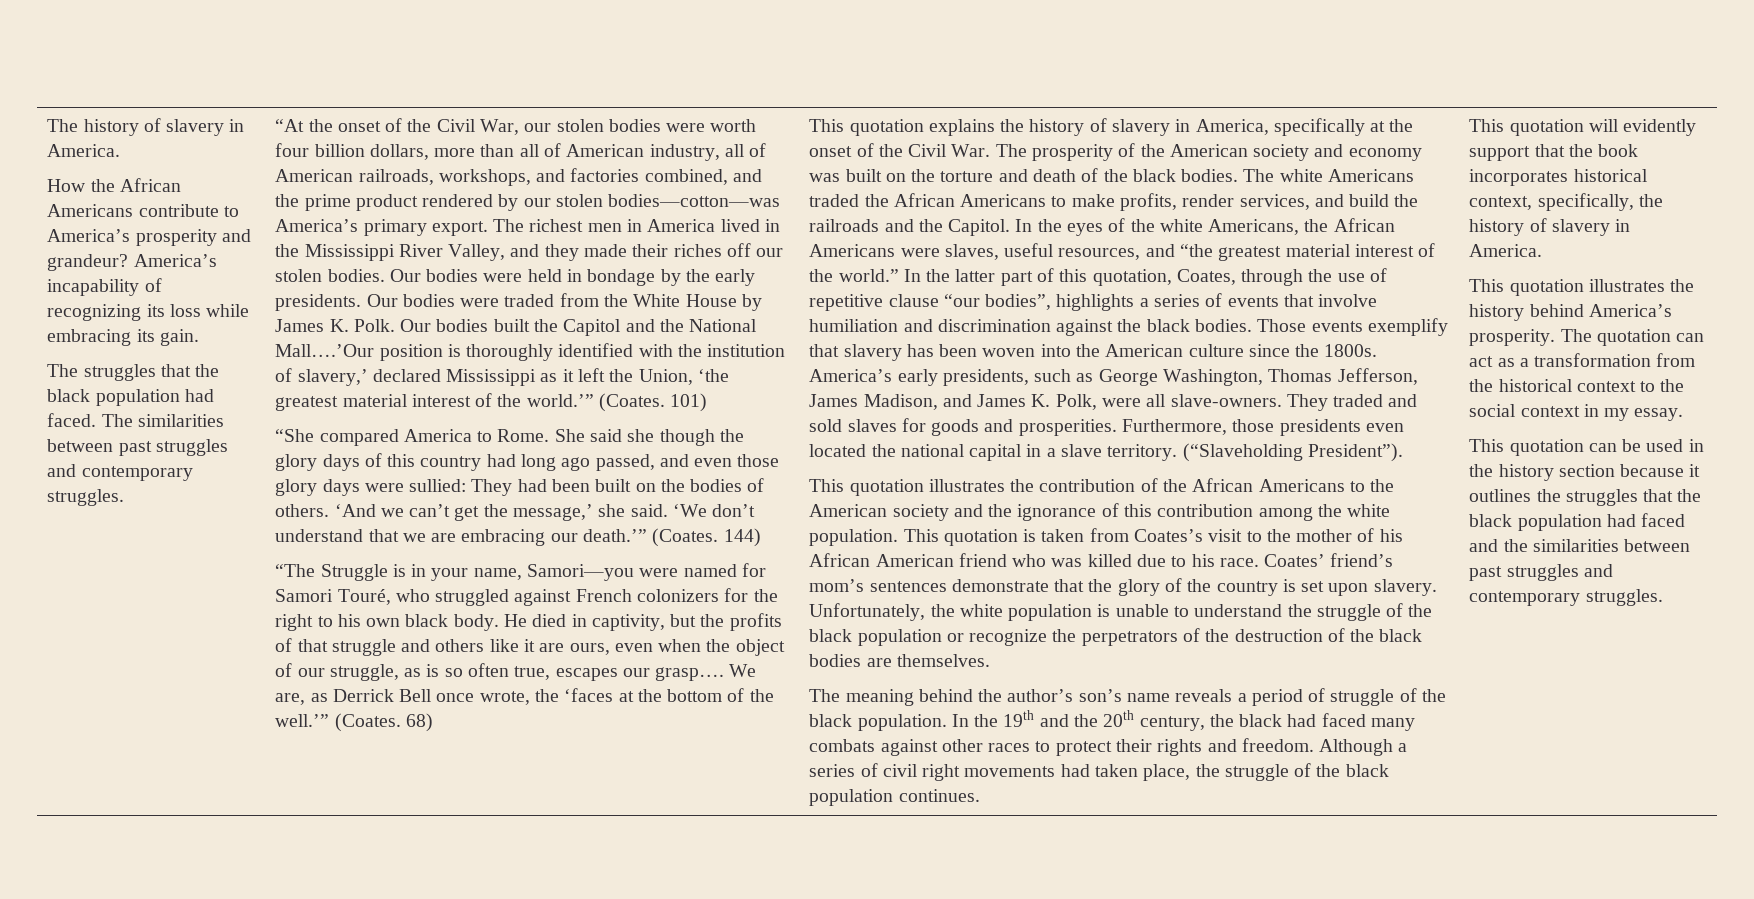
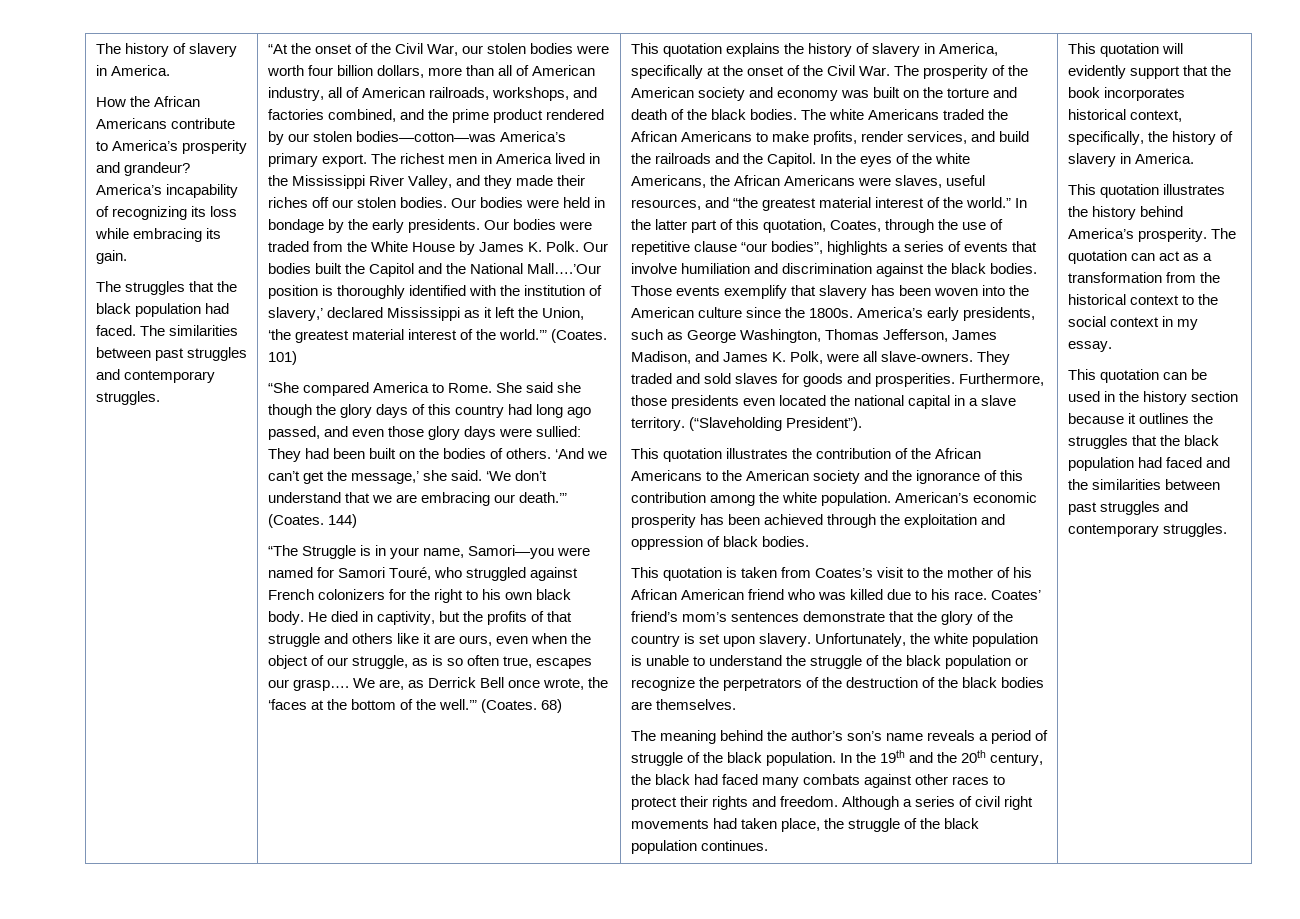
(899, 537) none -> [894,492,1037,503] [630,514,1005,528] [630,536,809,550] American’s economic prosperity has been achieved through the exploitation and oppression of black bodies. //

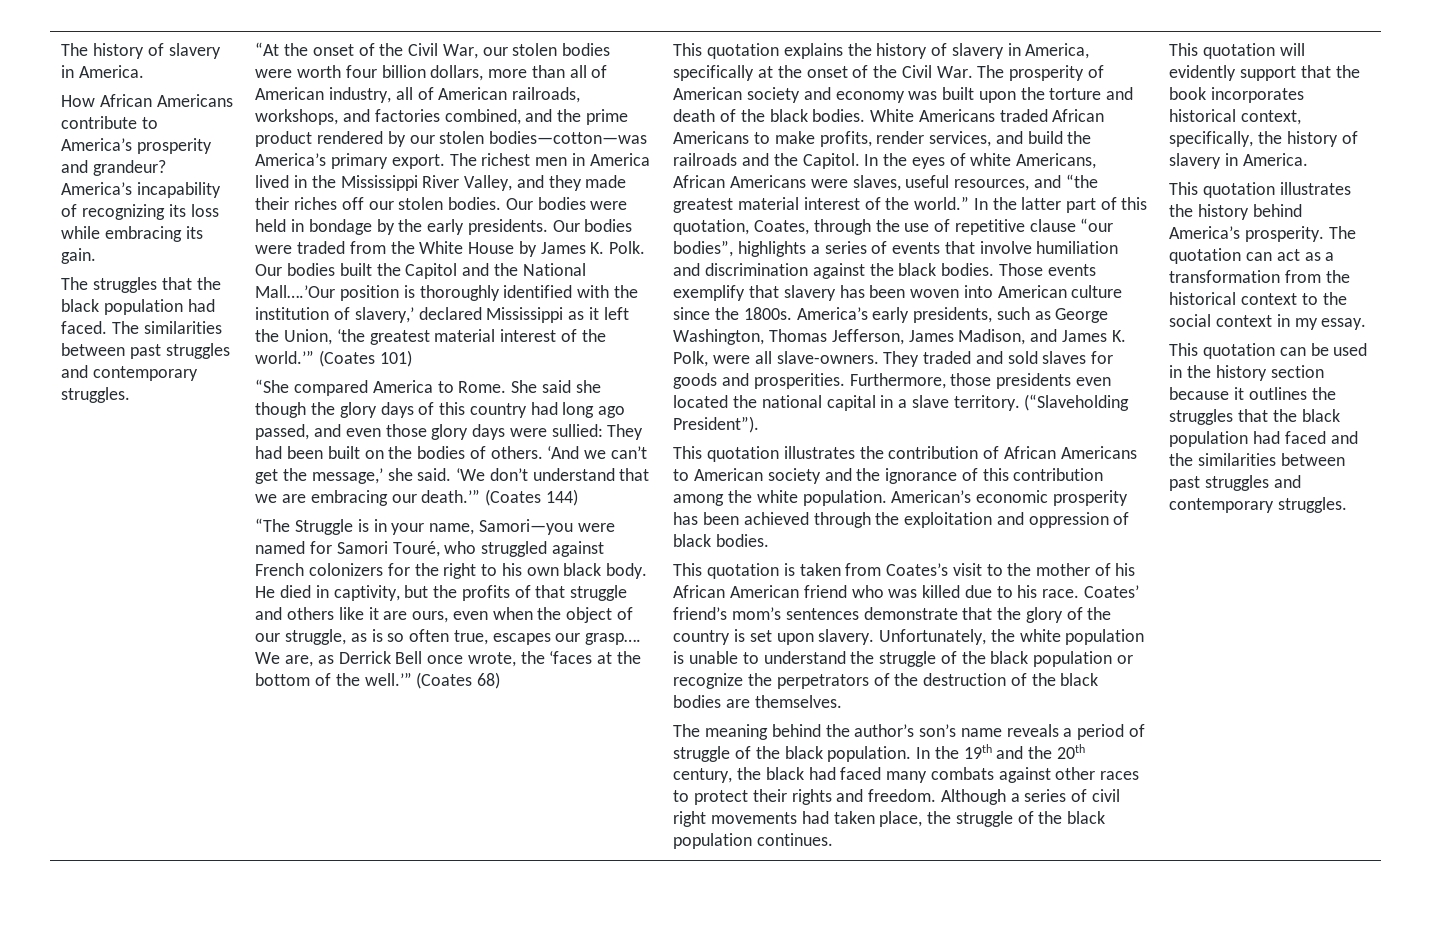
[129,96,150,107] the -> (96, 101) none
[550,329,607,343] (Coates. -> [319,350,376,367] (Coates
[267,514,324,528] (Coates. -> [485,489,542,506] (Coates
[480,699,537,713] (Coates. -> [416,672,473,689] (Coates
[1008,65,1029,76] the -> (1104, 71) none
[902,90,919,98] on -> [978,91,1016,103] upon
[800,109,864,120] The white -> [870,109,915,122] White
[988,109,1009,120] the -> (1048, 115) none
[912,153,933,164] the -> (966, 159) none
[709,175,730,186] the -> (1096, 161) none
[1009,285,1030,296] the -> (993, 291) none
[910,448,981,459] [630,470,742,481] the African Americans to the -> [1003,446,1137,459] [673,469,690,481] African Americans to

